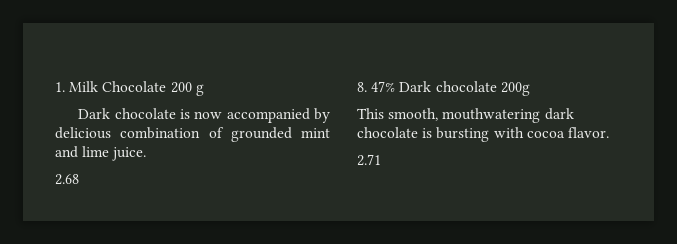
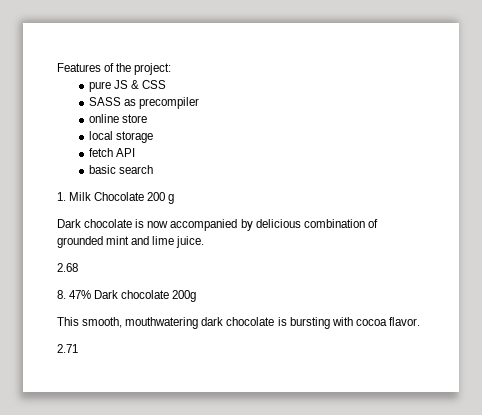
(55, 87) none -> [57,63,172,75] [89,80,167,92] [89,97,200,109] [89,114,148,123] [89,131,154,143] [89,148,136,157] [89,165,154,174] Features of the project: // pure JS & CSS // SASS as precompiler // online store // local storage // fetch API // basic search //

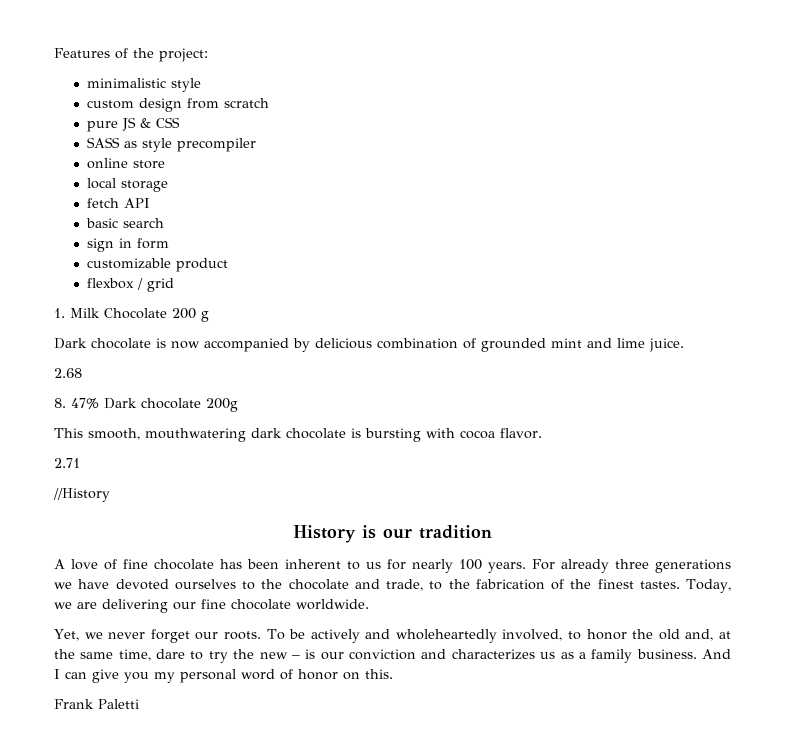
(172, 69) none -> [87,78,202,92] [87,98,270,112] // minimalistic style // custom design from scratch
(137, 102) none -> [142,138,173,152] style
(154, 169) none -> [87,238,170,252] [87,258,229,272] [87,278,175,292] // sign in form // customizable product // flexbox / grid
(78, 348) none -> [53,488,110,502] [293,525,492,543] [54,559,731,573] [54,579,732,593] [54,599,369,613] [54,629,731,643] [54,649,731,663] [54,669,393,683] [54,699,139,709] // //History // History is our tradition // A love of fine chocolate has been inherent to us for nearly 100 years. For already three generations we have devoted ourselves to the chocolate and trade, to the fabrication of the finest tastes. Today, we are delivering our fine chocolate worldwide. // Yet, we never forget our roots. To be actively and wholeheartedly involved, to honor the old and, at the same time, dare to try the new – is our conviction and characterizes us as a family business. And I can give you my personal word of honor on this. // Frank Paletti

